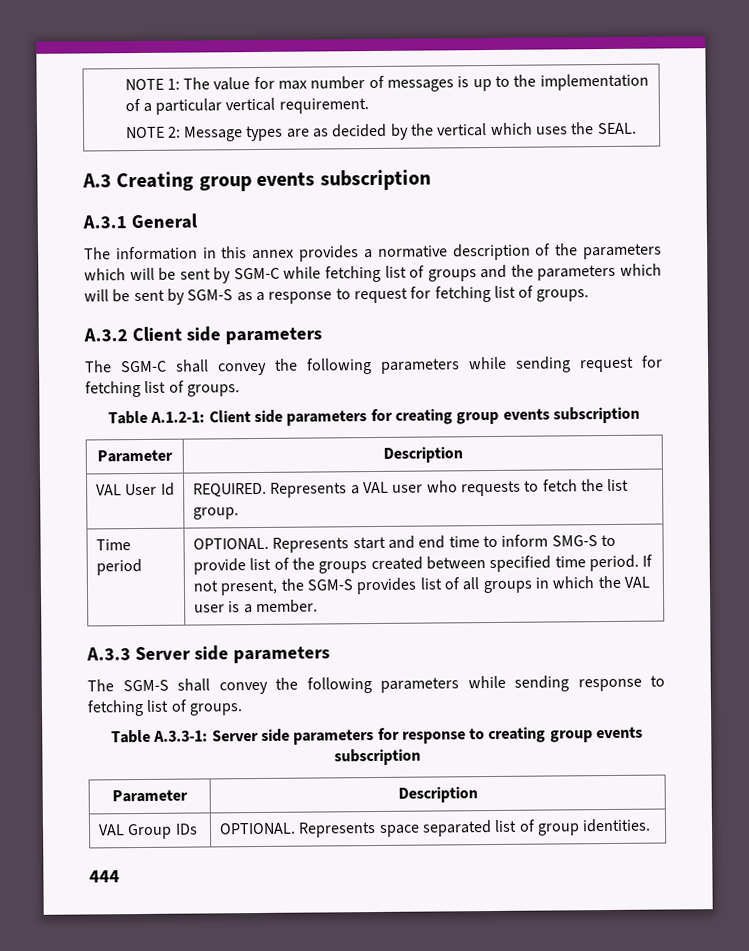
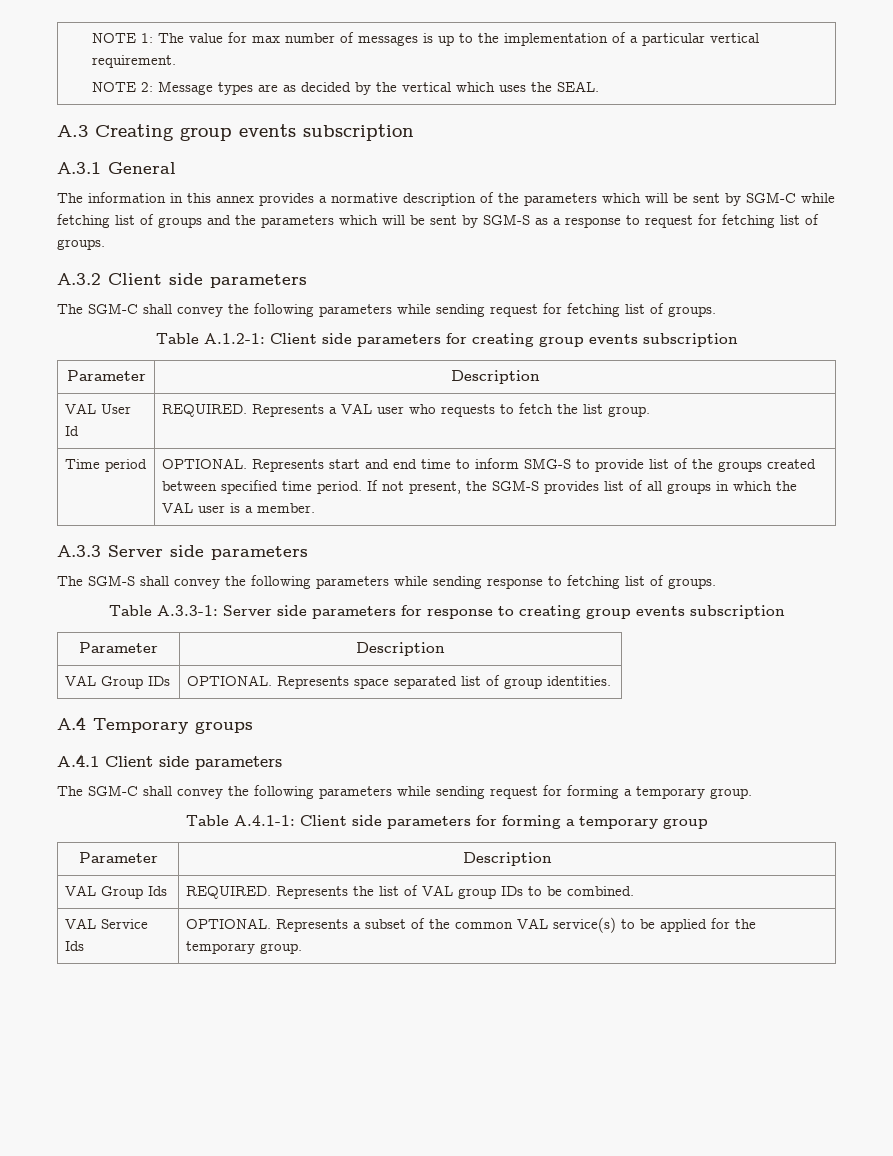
[89,870,120,883] 444 -> [57,717,253,734] [57,754,282,770] [57,785,752,799] [185,815,708,829] [78,852,158,863] [462,852,552,866] [64,885,167,899] [185,885,634,899] [64,918,148,929] [64,941,84,951] [185,917,756,933] [185,941,302,954] A.4 Temporary groups // A.4.1 Client side parameters // The SGM-C shall convey the following parameters while sending request for forming a temporary group. // Table A.4.1-1: Client side parameters for forming a temporary group // Parameter | Description // VAL Group Ids | REQUIRED. Represents the list of VAL group IDs to be combined. // VAL Service Ids | OPTIONAL. Represents a subset of the common VAL service(s) to be applied for the temporary group.

